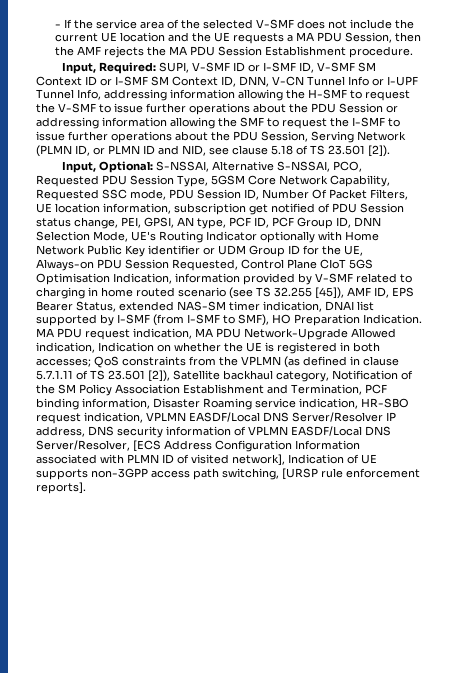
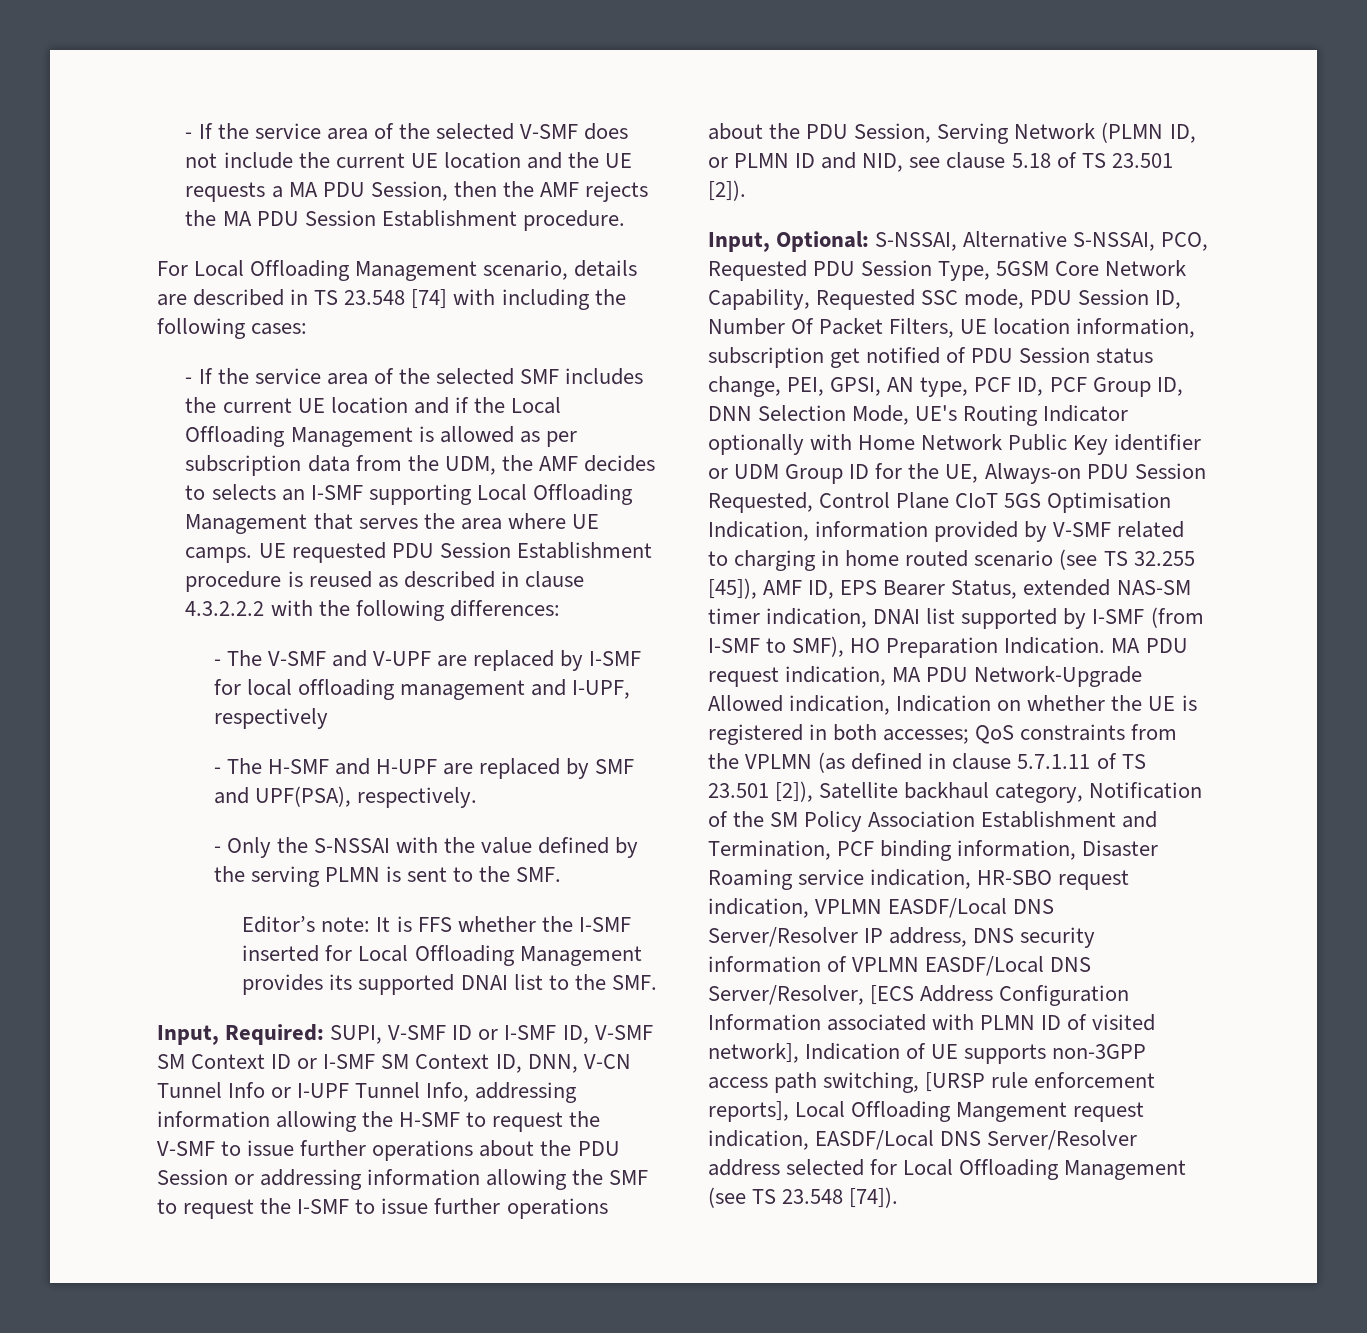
(413, 52) none -> [157,260,638,281] [157,289,626,310] [157,318,308,339] [185,368,644,385] [185,397,561,414] [185,426,577,447] [185,455,655,476] [185,484,633,505] [185,513,599,534] [185,542,652,563] [185,571,584,592] [185,600,560,621] [213,650,642,671] [213,679,631,700] [213,708,328,729] [213,758,635,779] [213,786,478,808] [213,837,639,858] [213,866,562,887] [242,916,631,933] [242,945,642,966] [242,974,657,995] // For Local Offloading Management scenario, details are described in TS 23.548 [74] with including the following cases: // - If the service area of the selected SMF includes the current UE location and if the Local Offloading Management is allowed as per subscription data from the UDM, the AMF decides to selects an I-SMF supporting Local Offloading Management that serves the area where UE camps. UE requested PDU Session Establishment procedure is reused as described in clause 4.3.2.2.2 with the following differences: // - The V-SMF and V-UPF are replaced by I-SMF for local offloading management and I-UPF, respectively // - The H-SMF and H-UPF are replaced by SMF and UPF(PSA), respectively. // - Only the S-NSSAI with the value defined by the serving PLMN is sent to the SMF. // Editor’s note: It is FFS whether the I-SMF inserted for Local Offloading Management provides its supported DNAI list to the SMF.
[36,482,86,494] reports]. -> [708,1101,1145,1122] [708,1130,1138,1150] [708,1159,1187,1180] [708,1187,899,1208] reports], Local Offloading Mangement request indication, EASDF/Local DNS Server/Resolver address selected for Local Offloading Management (see TS 23.548 [74]).

